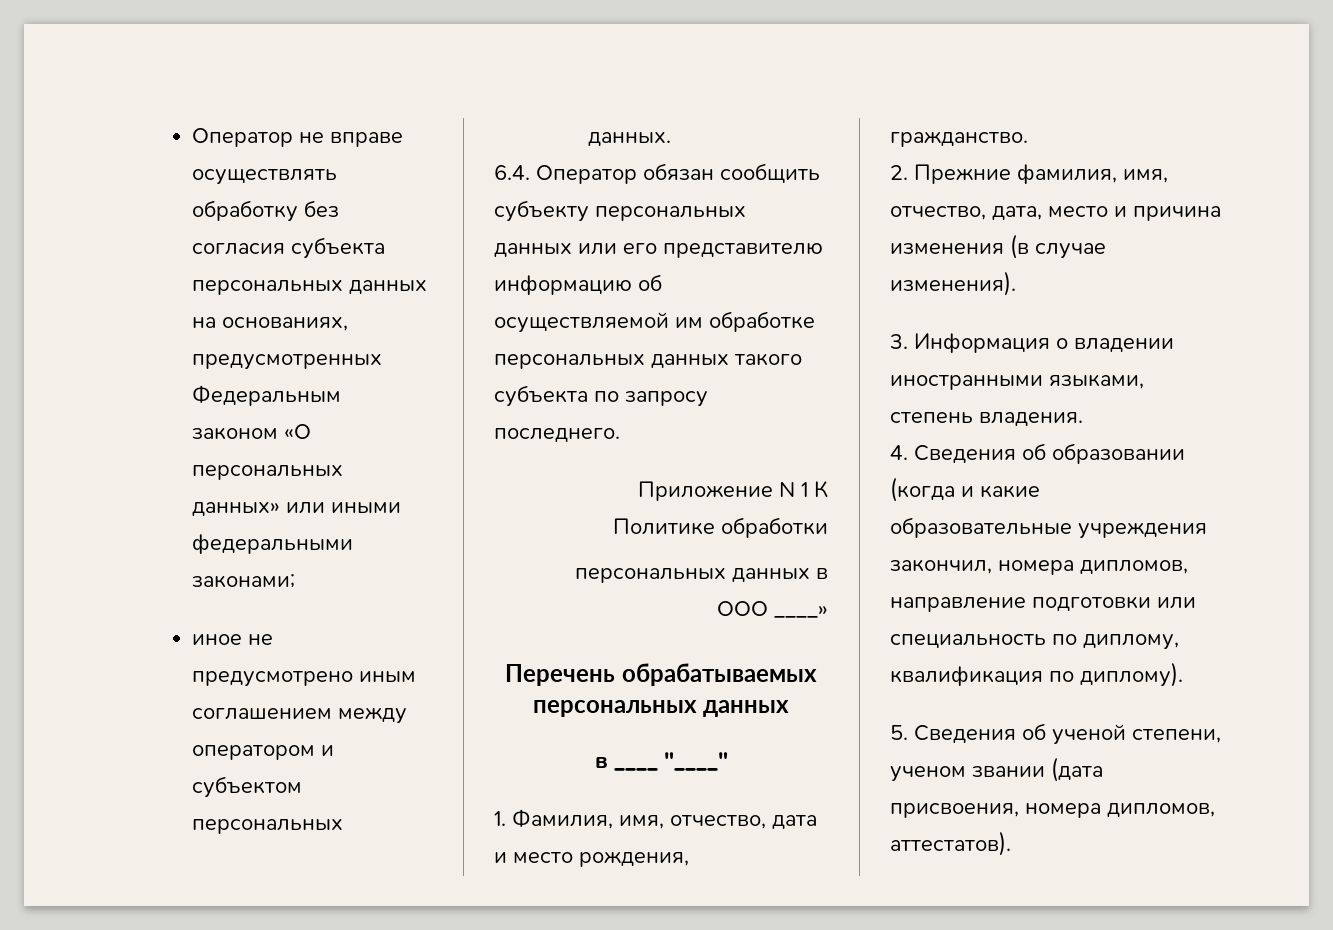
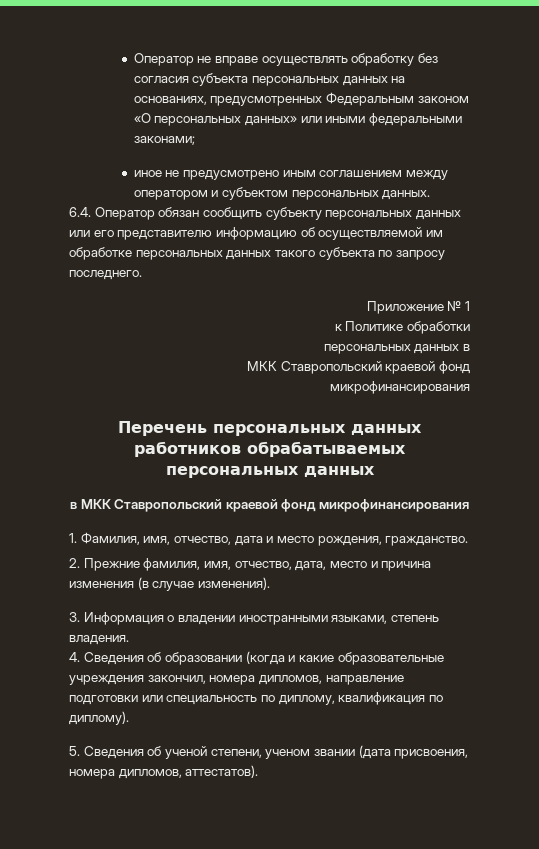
[779,482,795,497] N -> [447,301,462,311] №
[814,480,828,498] К // -> [334,324,342,331] // к
[717,601,828,618] [505,664,616,686] ООО ____» // Перечень -> [247,361,470,374] [330,381,470,394] [118,421,422,436] [134,441,241,457] МКК Ставропольский краевой фонд // микрофинансирования // Перечень персональных данных работников
[613,752,728,771] ____ "____" -> [80,499,470,512] МКК Ставропольский краевой фонд микрофинансирования

